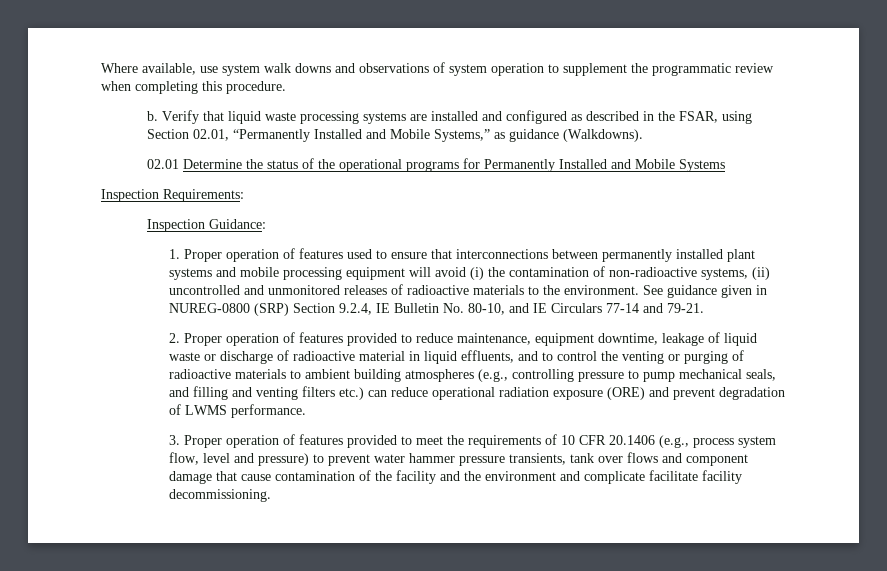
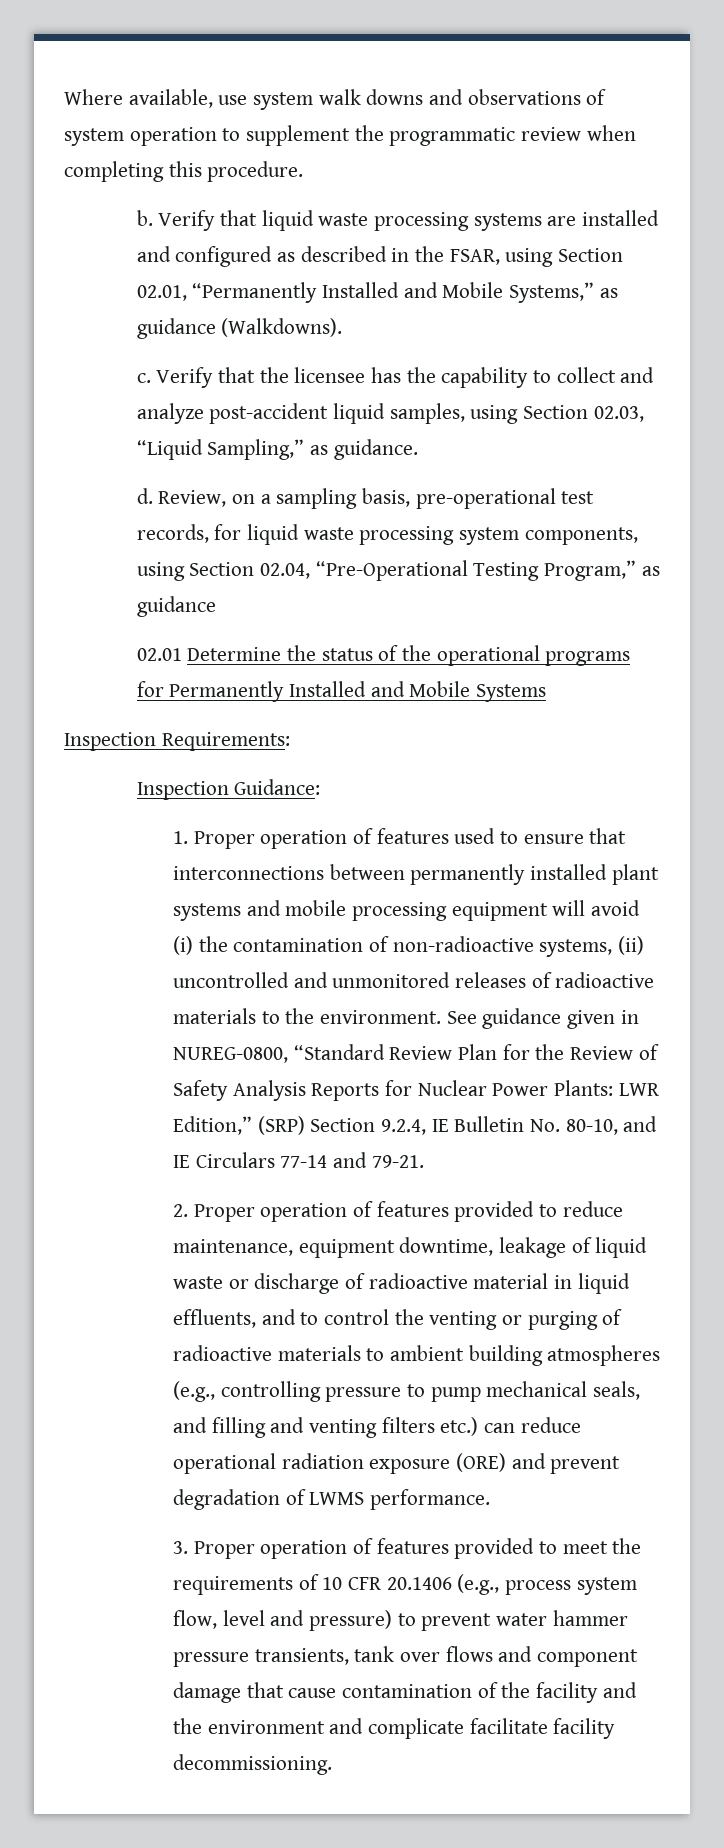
(643, 135) none -> [136,367,655,388] [136,403,644,424] [136,439,418,460] [136,488,595,509] [136,524,638,545] [136,560,660,581] [136,596,216,617] // c. Verify that the licensee has the capability to collect and analyze post-accident liquid samples, using Section 02.03, “Liquid Sampling,” as guidance. // d. Review, on a sampling basis, pre-operational test records, for liquid waste processing system components, using Section 02.04, “Pre-Operational Testing Program,” as guidance
[169,303,251,313] NUREG-0800 -> [173,1044,659,1063] [173,1080,660,1101] [173,1116,253,1135] NUREG-0800, “Standard Review Plan for the Review of Safety Analysis Reports for Nuclear Power Plants: LWR Edition,”

